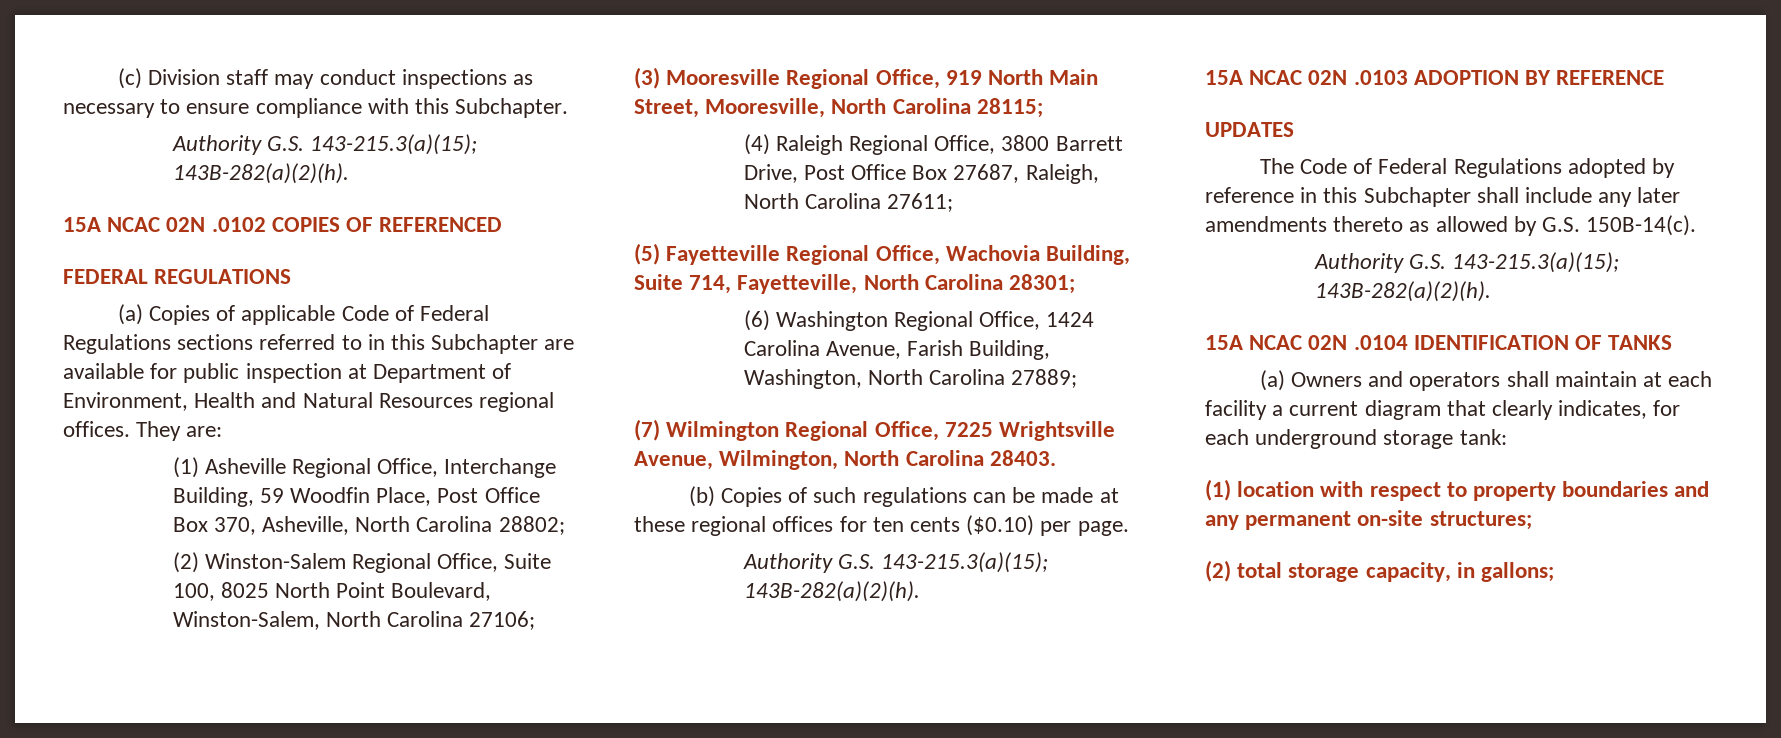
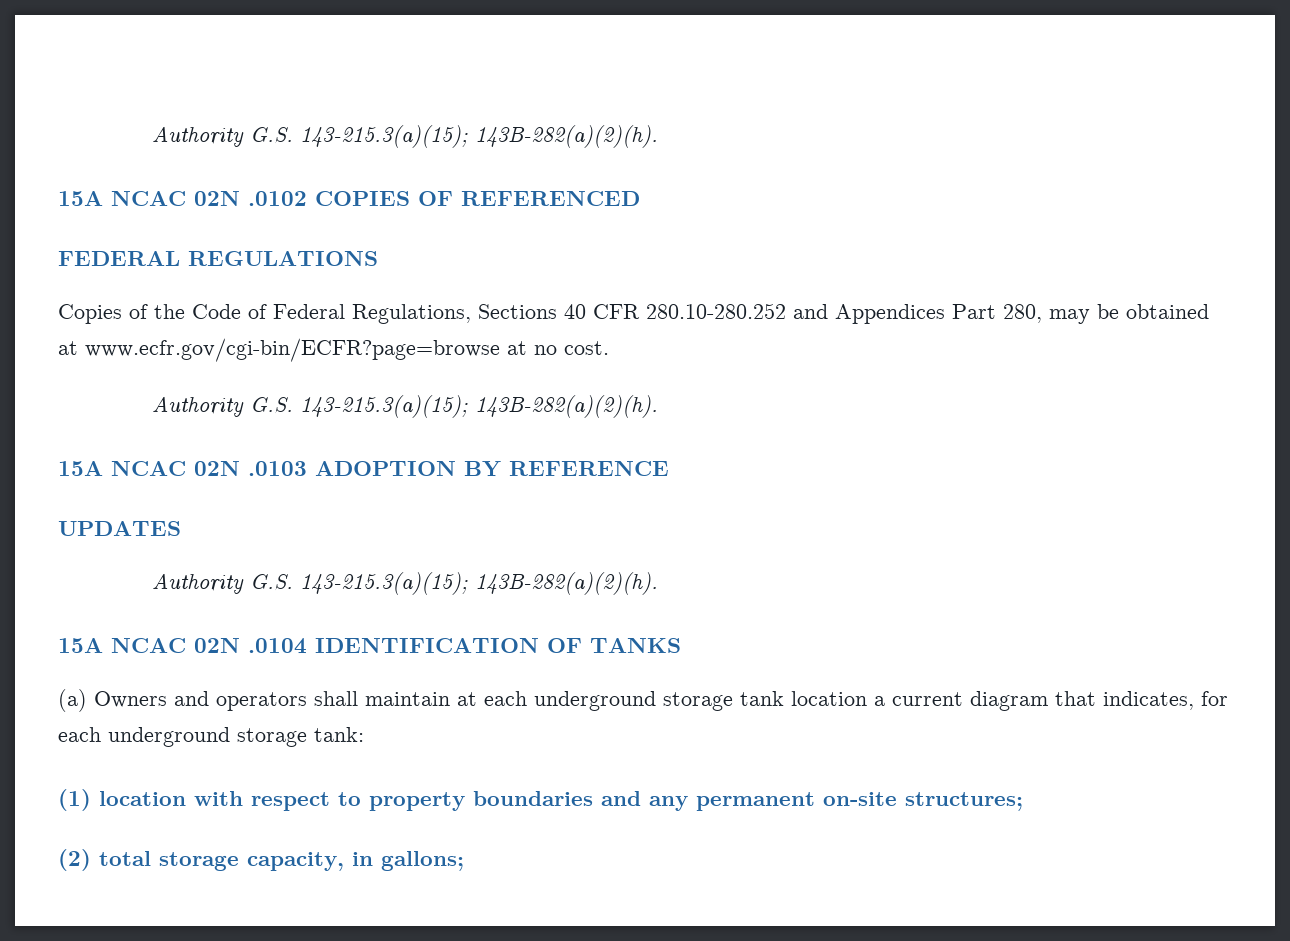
[117,68,534,89] [63,98,569,118] (c) Division staff may conduct inspections as necessary to ensure compliance with this Subchapter. // -> (151, 136) none
[117,304,490,325] [63,334,575,354] [63,363,512,383] [63,392,555,412] [63,421,223,441] [172,457,557,478] [172,487,540,507] [172,516,565,535] [172,552,552,573] [172,582,492,601] [172,611,536,630] [634,67,1099,89] [634,98,1043,118] [743,134,1123,155] [743,164,1099,184] [743,193,954,212] [634,243,1131,265] [634,274,1076,294] [743,310,1095,331] [743,340,1051,360] [743,369,1078,389] [634,419,1116,441] [634,450,1056,470] [688,486,1119,507] [634,515,1129,536] (a) Copies of applicable Code of Federal Regulations sections referred to in this Subchapter are available for public inspection at Department of Environment, Health and Natural Resources regional offices. They are: // (1) Asheville Regional Office, Interchange Building, 59 Woodfin Place, Post Office Box 370, Asheville, North Carolina 28802; // (2) Winston-Salem Regional Office, Suite 100, 8025 North Point Boulevard, Winston-Salem, North Carolina 27106; // (3) Mooresville Regional Office, 919 North Main Street, Mooresville, North Carolina 28115; // (4) Raleigh Regional Office, 3800 Barrett Drive, Post Office Box 27687, Raleigh, North Carolina 27611; // (5) Fayetteville Regional Office, Wachovia Building, Suite 714, Fayetteville, North Carolina 28301; // (6) Washington Regional Office, 1424 Carolina Avenue, Farish Building, Washington, North Carolina 27889; // (7) Wilmington Regional Office, 7225 Wrightsville Avenue, Wilmington, North Carolina 28403. // (b) Copies of such regulations can be made at these regional offices for ten cents ($0.10) per page. -> [58,303,1209,324] [58,338,609,362] Copies of the Code of Federal Regulations, Sections 40 CFR 280.10-280.252 and Appendices Part 280, may be obtained at www.ecfr.gov/cgi-bin/ECFR?page=browse at no cost.
[1259,158,1676,178] [1205,187,1681,207] [1205,215,1697,236] // The Code of Federal Regulations adopted by reference in this Subchapter shall include any later amendments thereto as allowed by G.S. 150B-14(c). -> (181, 528) none
[1205,400,1267,420] facility -> [534,691,867,711] underground storage tank location
[1492,400,1554,420] clearly -> (1096, 698) none

